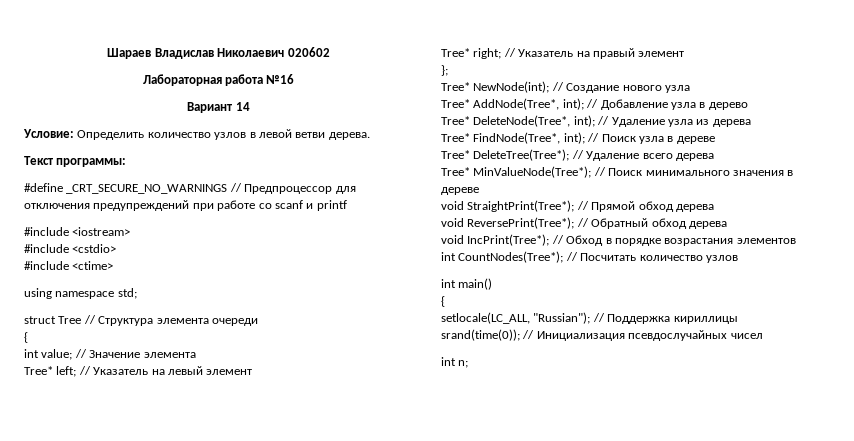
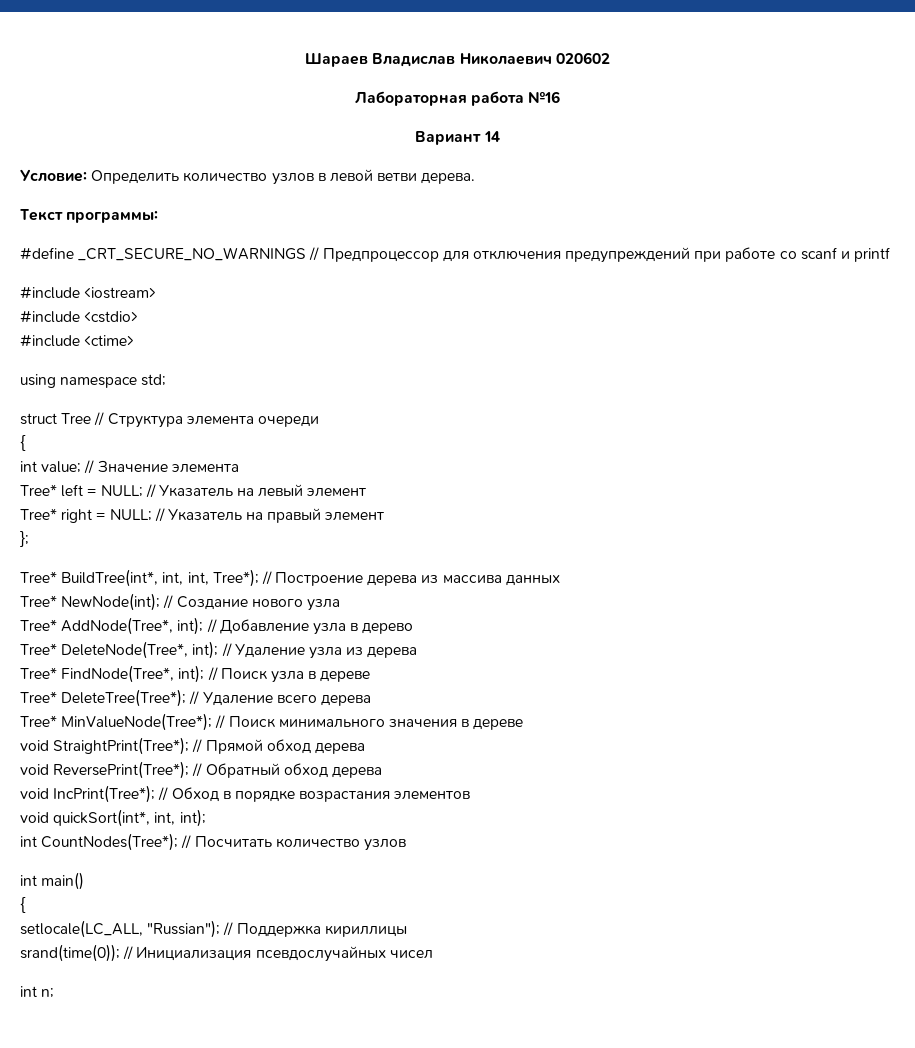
[56,366,77,377] left; -> [61,484,143,497] left = NULL;
[473,48,502,59] right; -> [61,509,152,523] right = NULL;
(448, 70) none -> [20,569,560,587] // Tree* BuildTree(int*, int, int, Tree*); // Построение дерева из массива данных
(796, 241) none -> [20,809,206,827] // void quickSort(int*, int, int);

